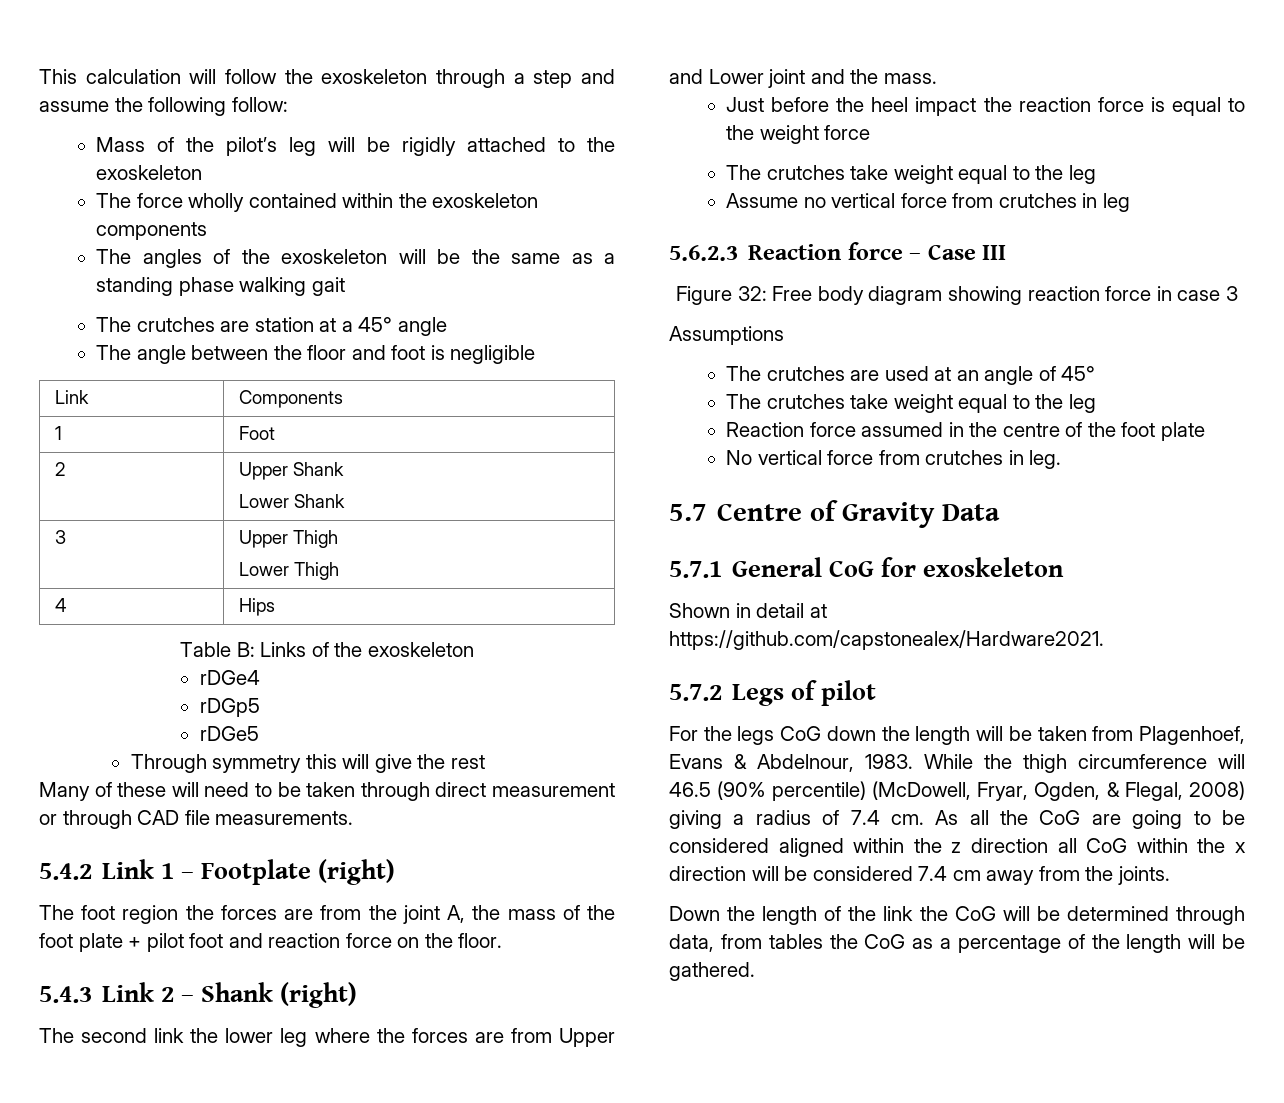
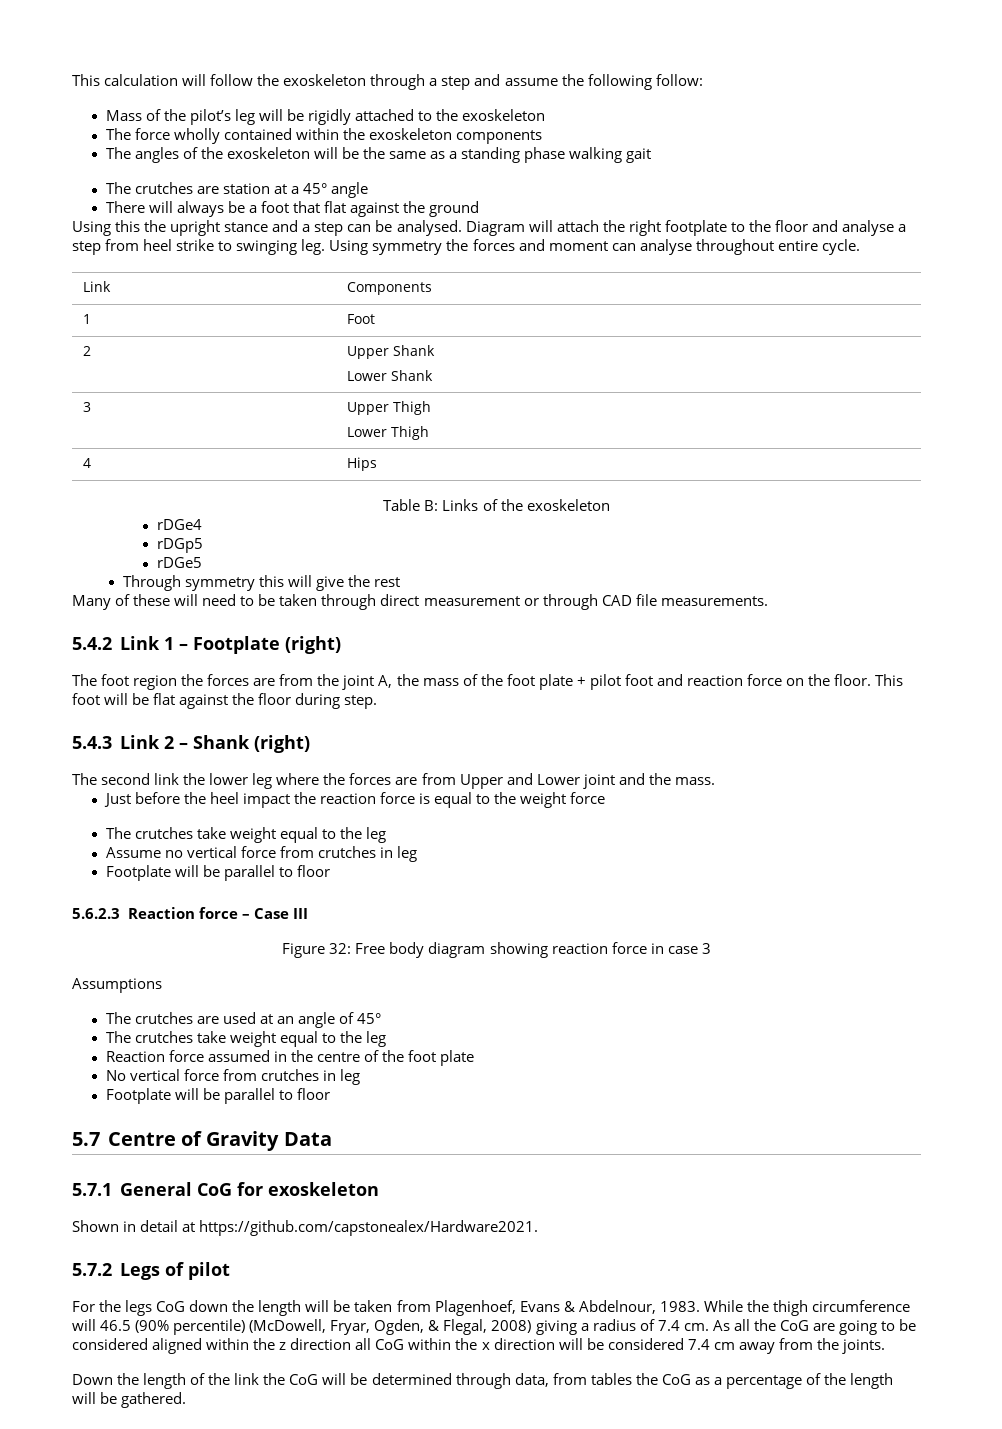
[96,345,536,364] The angle between the floor and foot is negligible -> [105,201,480,217] [72,220,907,236] [72,239,860,255] There will always be a foot that flat against the ground // Using this the upright stance and a step can be analysed. Diagram will attach the right footplate to the floor and analyse a step from heel strike to swinging leg. Using symmetry the forces and moment can analyse throughout entire cycle.
(503, 940) none -> [875,674,904,686] [72,693,378,709] This foot will be flat against the floor during step.
(1130, 202) none -> [105,865,330,881] // Footplate will be parallel to floor
[1029,450,1062,469] leg. -> [339,1069,360,1085] [105,1088,330,1104] leg // Footplate will be parallel to floor

